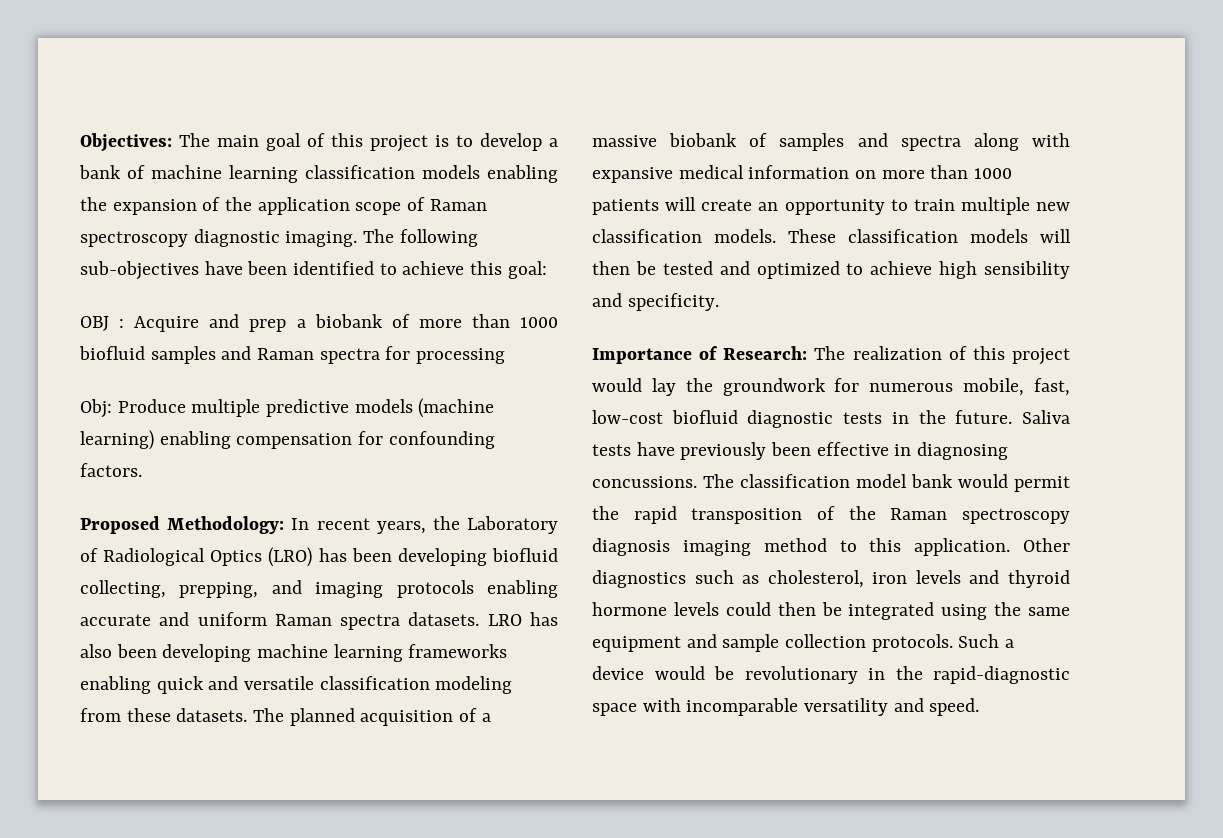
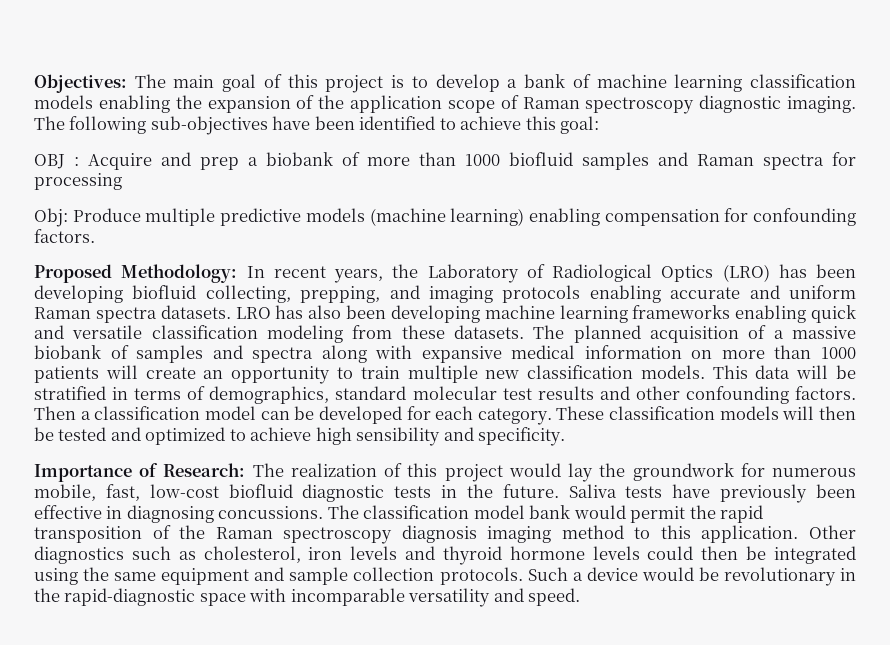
(776, 236) none -> [712,365,857,379] [34,386,857,404] [34,406,552,425] This data will be stratified in terms of demographics, standard molecular test results and other confounding factors. Then a classification model can be developed for each category.

